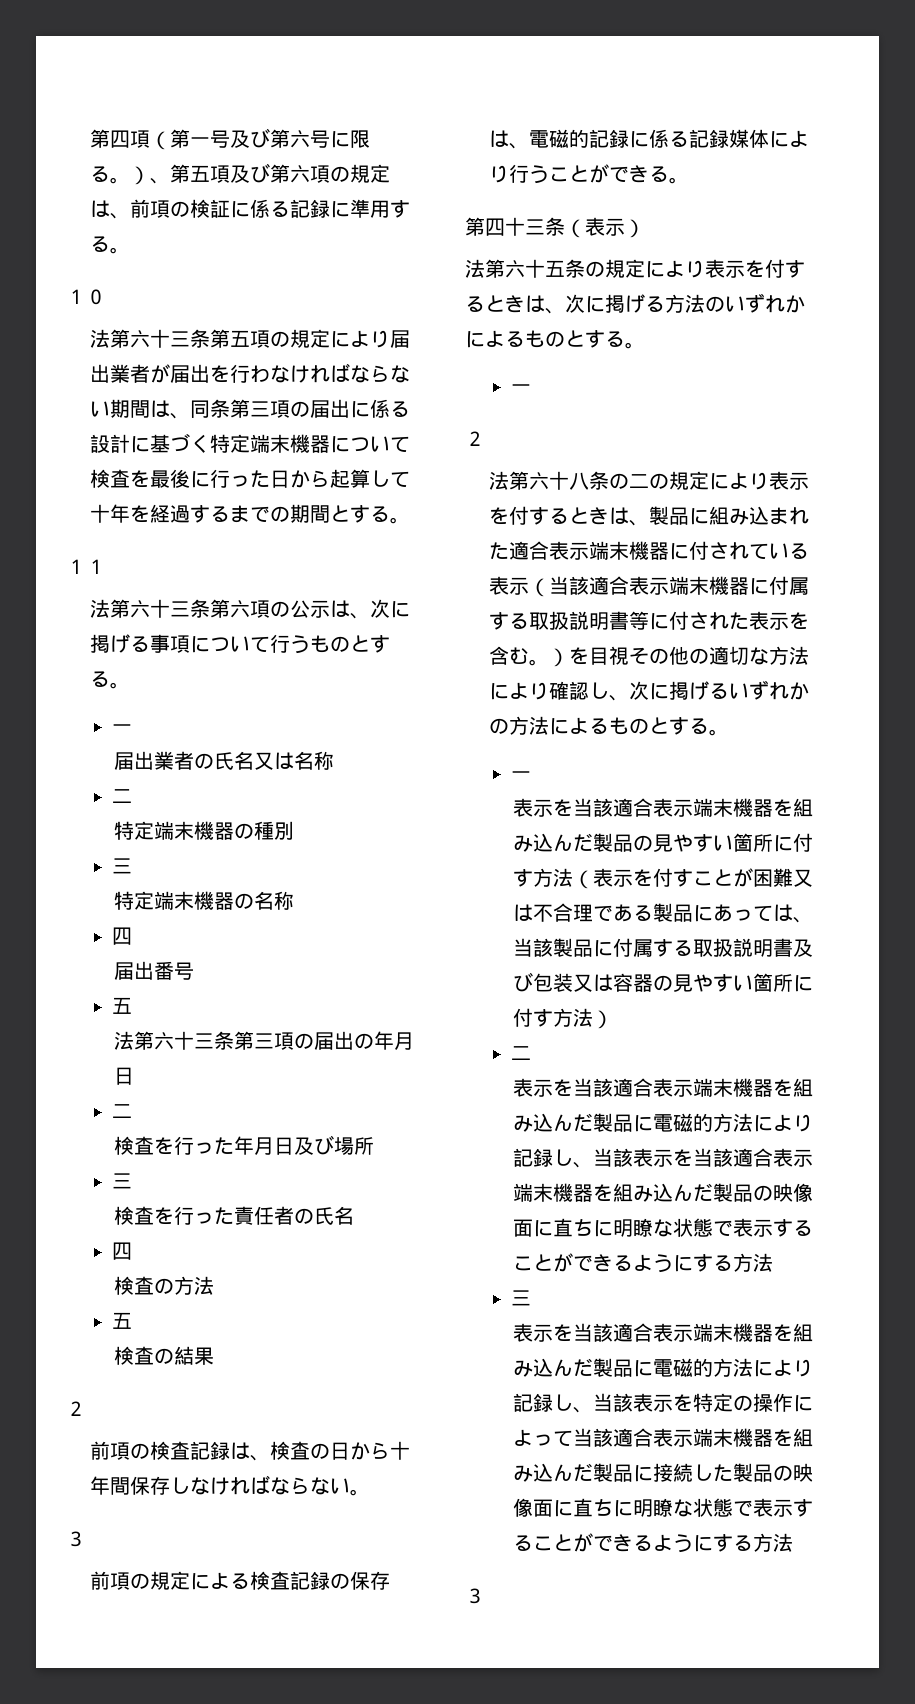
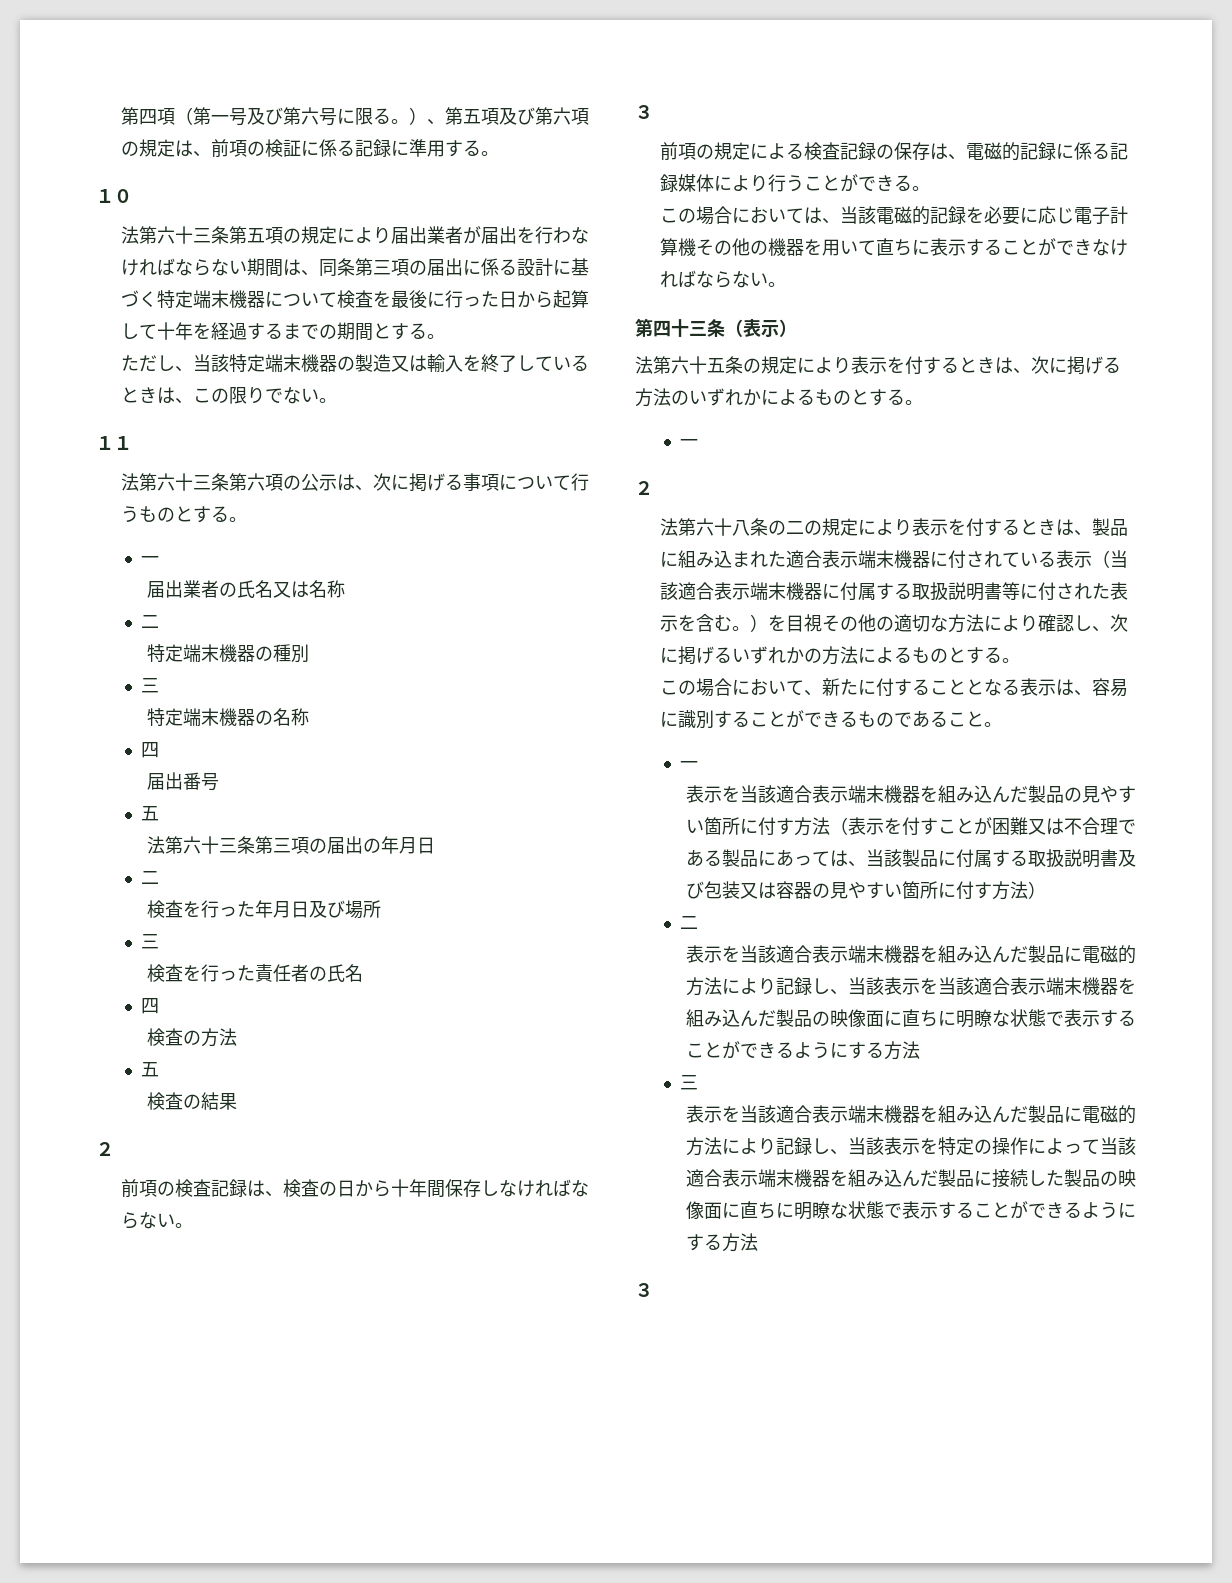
(410, 520) none -> [121,354,590,372] [121,386,338,404] // ただし、当該特定端末機器の製造又は輸入を終了しているときは、この限りでない。
(689, 180) none -> [660,206,1129,225] [660,238,1129,256] [660,270,787,288] // この場合においては、当該電磁的記録を必要に応じ電子計算機その他の機器を用いて直ちに表示することができなければならない。
(729, 732) none -> [660,678,1129,697] [660,710,1003,729] // この場合において、新たに付することとなる表示は、容易に識別することができるものであること。

